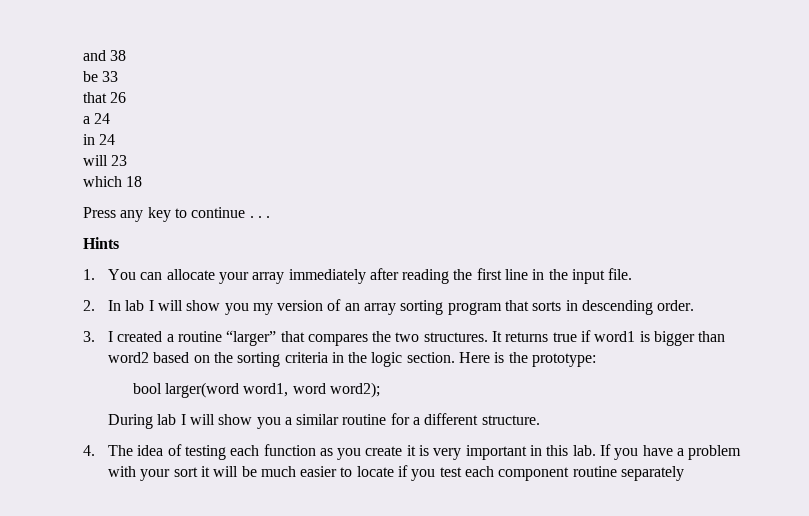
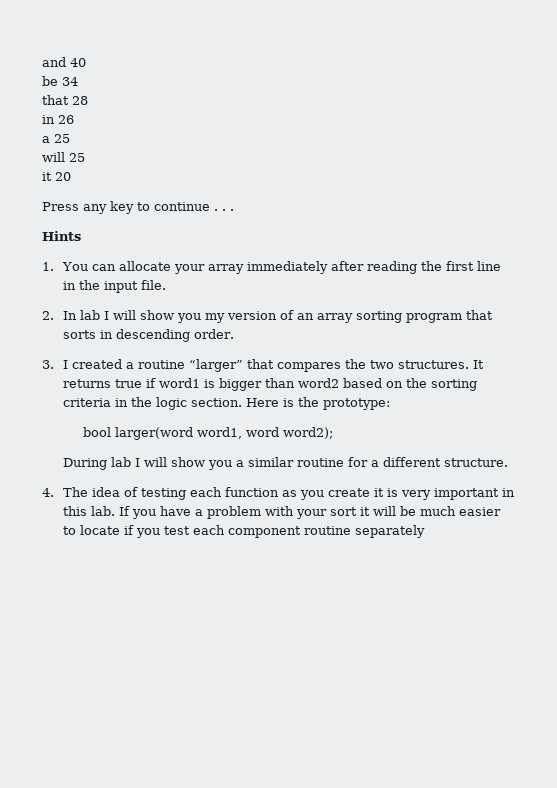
[110,50,127,61] [83,71,119,82] [83,92,107,103] 38 // be 33 // that -> [70,58,86,67] [42,76,78,86] [42,95,88,105] [42,115,55,124] 40 // be 34 // that 28 // in
[94,113,111,124] [83,134,116,145] [83,155,128,166] [83,176,143,187] 24 // in 24 // will 23 // which 18 -> [54,134,70,143] [42,152,85,162] [42,172,71,181] 25 // will 25 // it 20

